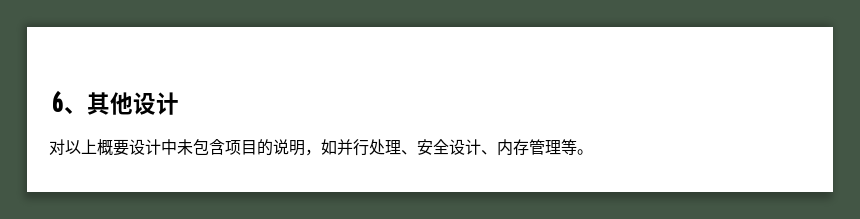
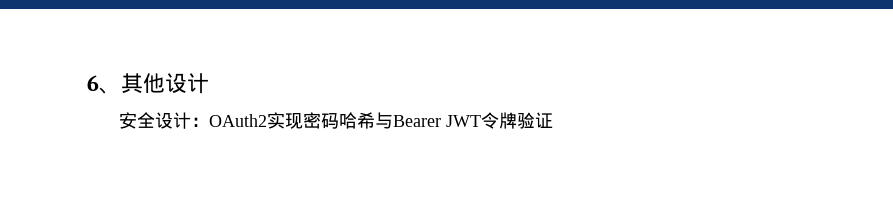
[49,139,593,156] 对以上概要设计中未包含项目的说明，如并行处理、安全设计、内存管理等。 -> [118,112,553,129] 安全设计：OAuth2实现密码哈希与Bearer JWT令牌验证

